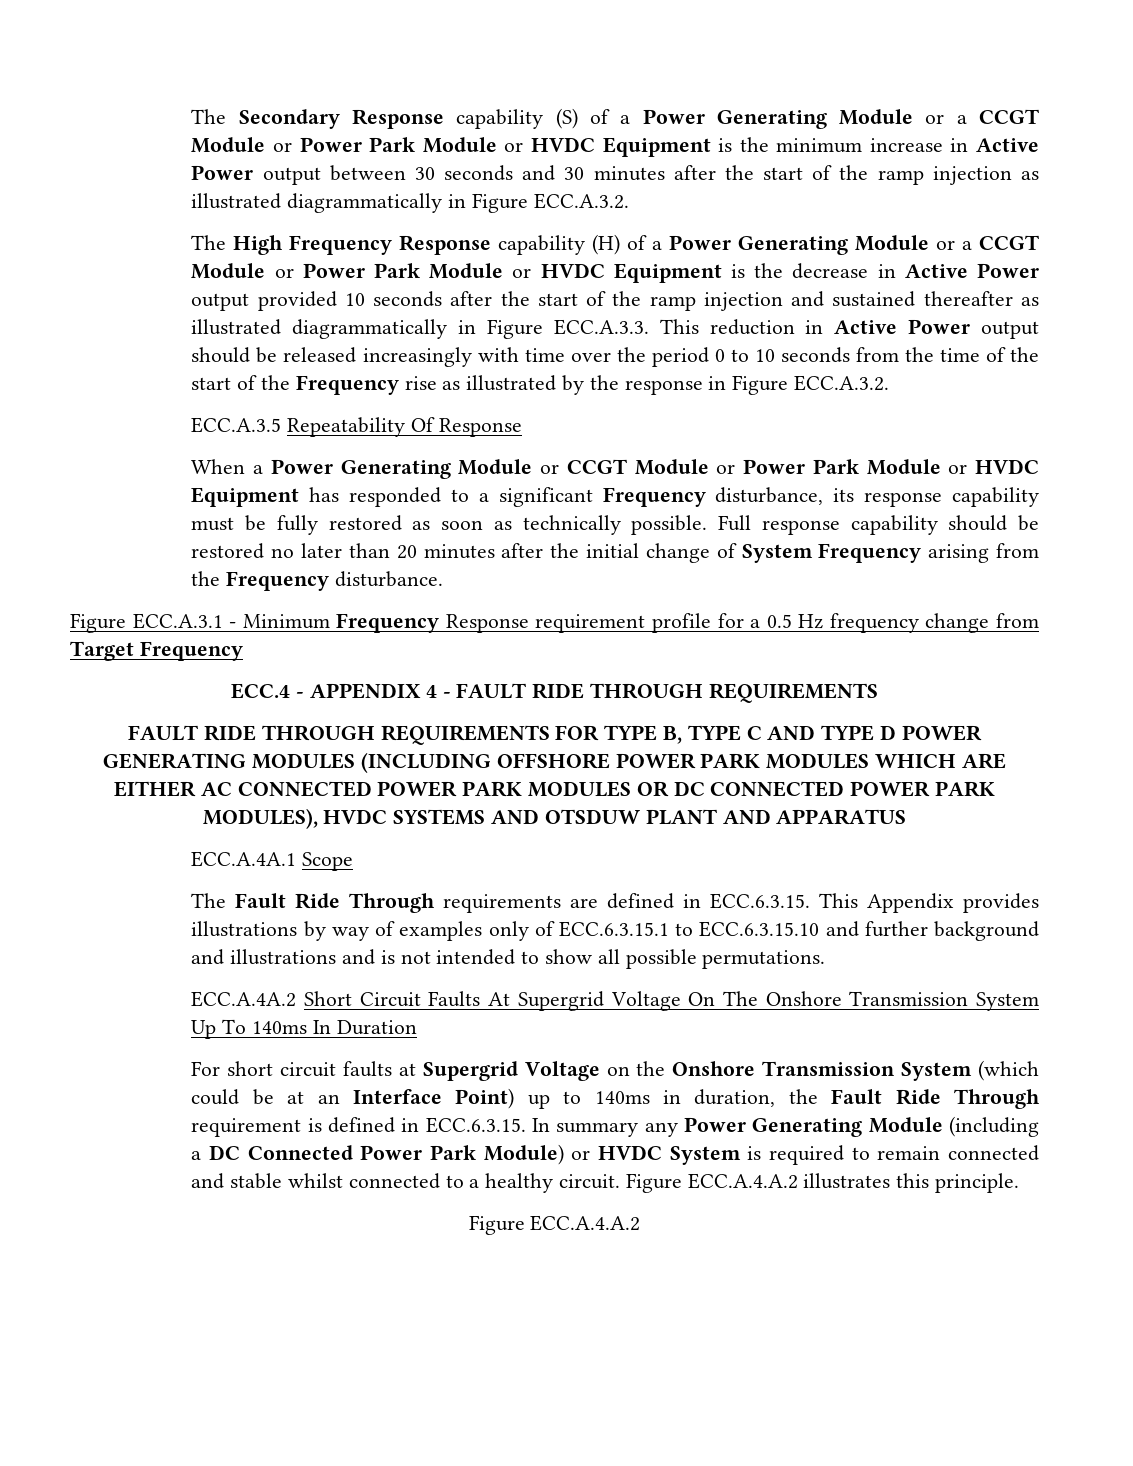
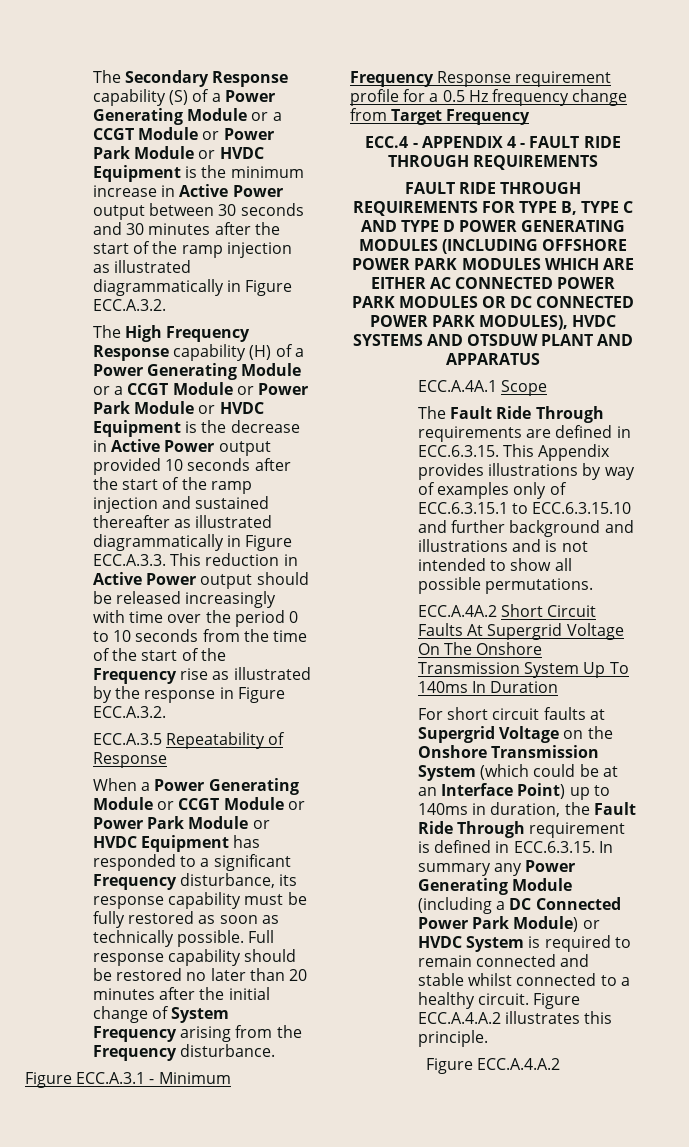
[411,417,436,432] Of -> [268,732,286,745] of

